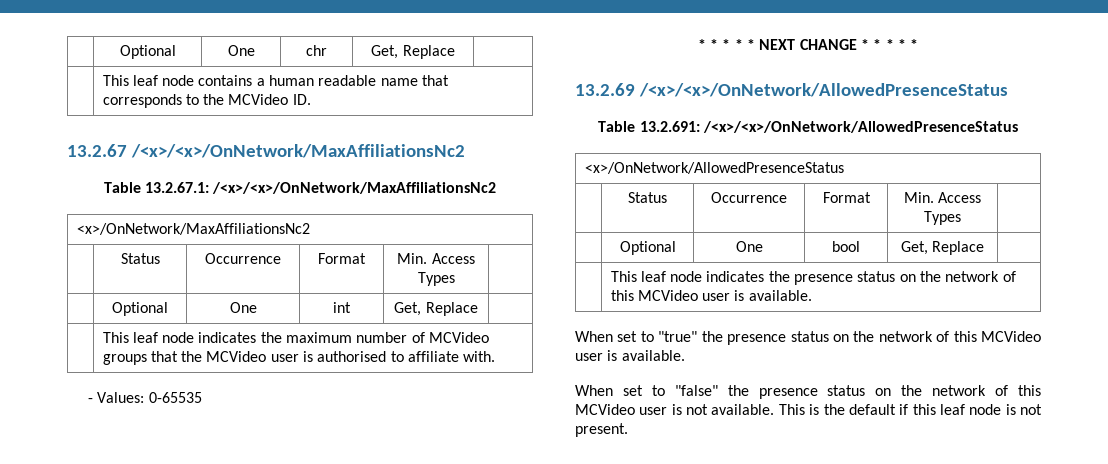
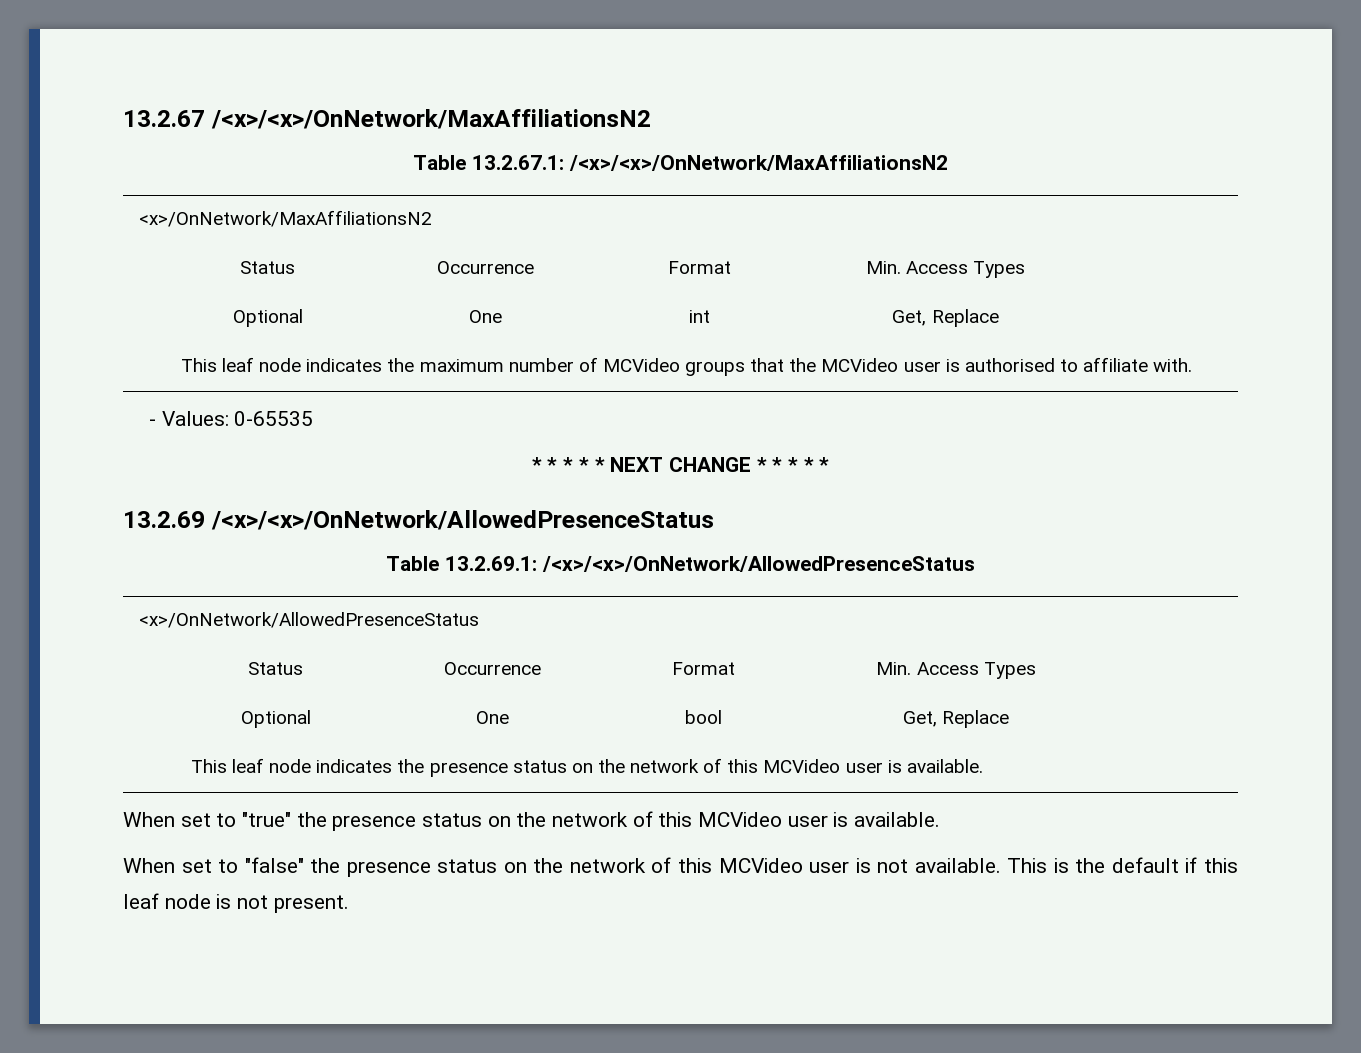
[119,45,176,59] [227,45,255,56] [306,45,327,56] [371,45,455,59] [102,75,450,86] [102,94,311,108] [67,144,465,158] | Optional | One | chr | Get, Replace | // | This leaf node contains a human readable name that corresponds to the MCVideo ID. // 13.2.67 /<x>/<x>/OnNetwork/MaxAffiliationsNc2 -> [123,109,651,129] 13.2.67 /<x>/<x>/OnNetwork/MaxAffiliationsN2
[212,182,497,194] [76,223,310,235] /<x>/<x>/OnNetwork/MaxAffiliationsNc2 // <x>/OnNetwork/MaxAffiliationsNc2 -> [568,155,948,171] [138,210,432,227] /<x>/<x>/OnNetwork/MaxAffiliationsN2 // <x>/OnNetwork/MaxAffiliationsN2
[639,121,700,132] 13.2.691: -> [445,556,537,571] 13.2.69.1:

